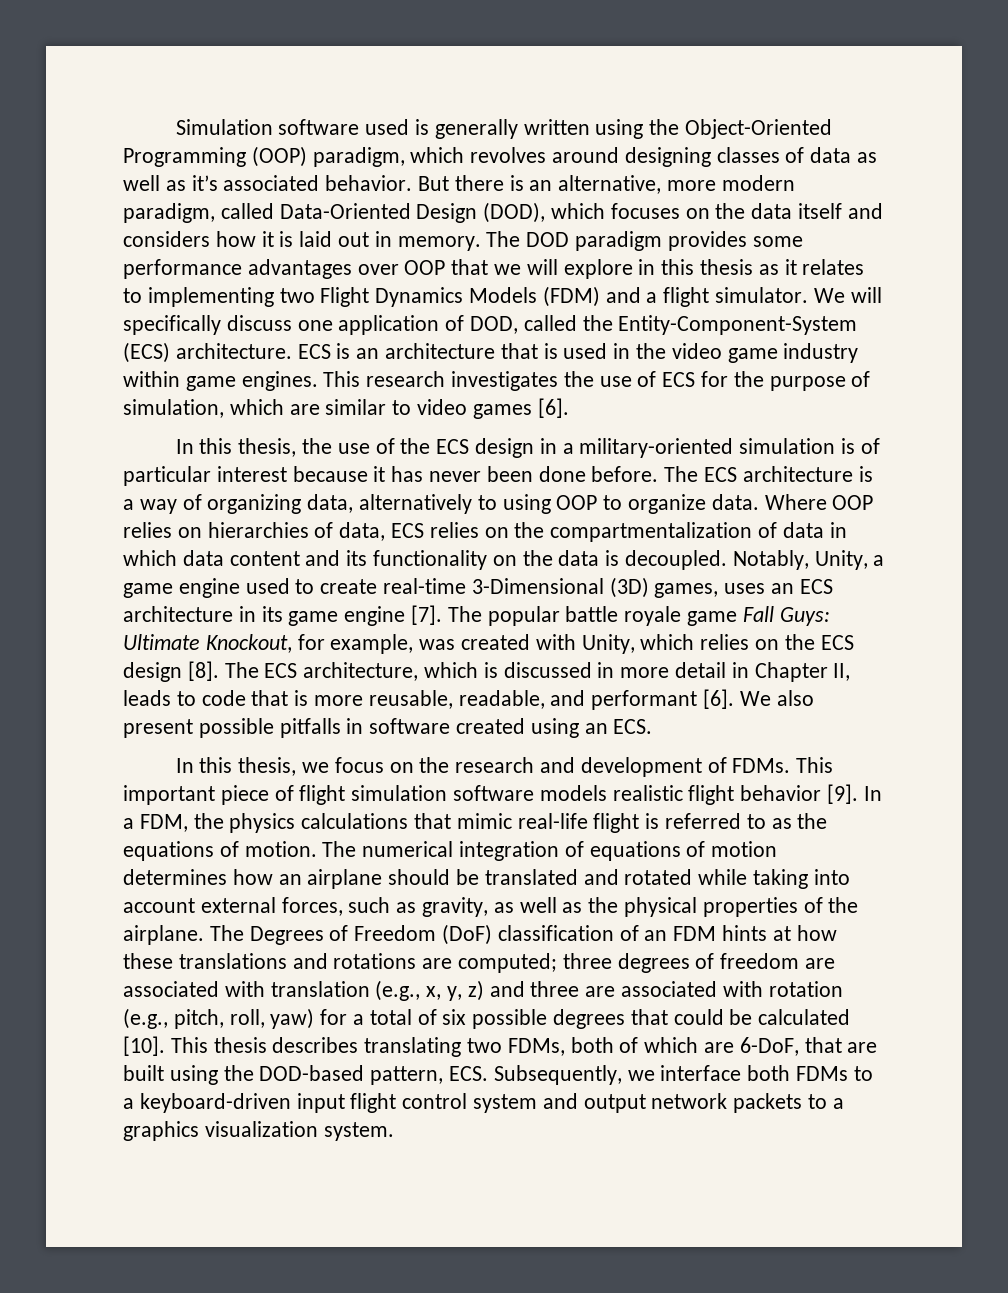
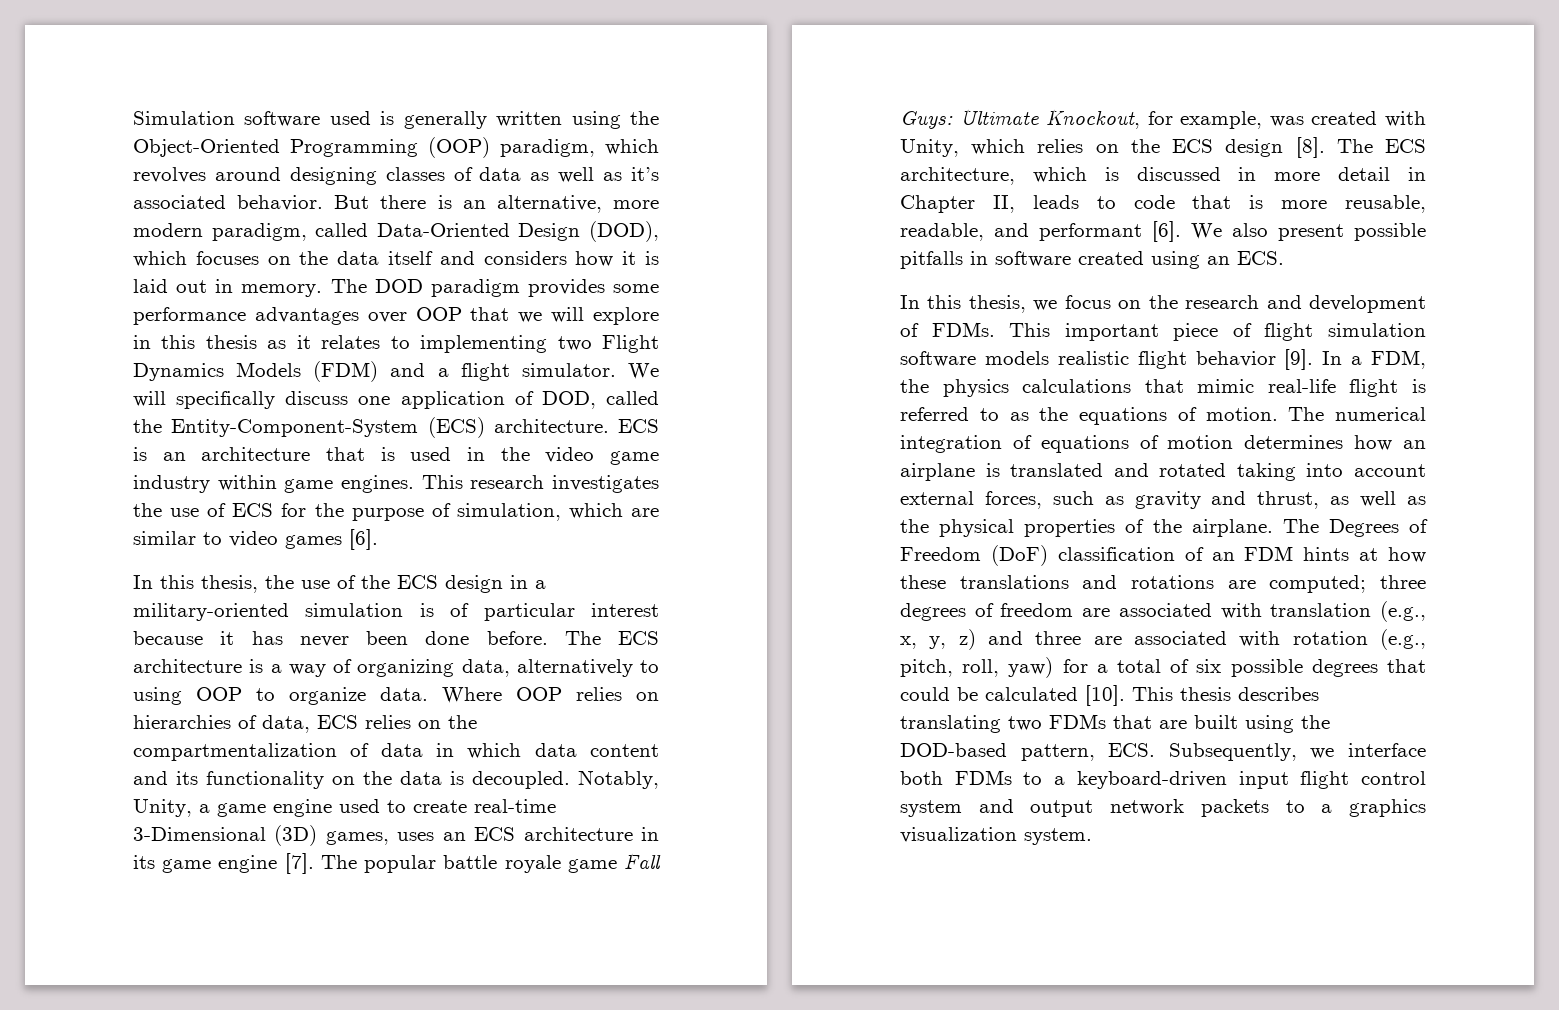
[388,869,480,885] should be -> [985,463,1000,477] is
[698,869,748,885] while -> (1227, 470) none
[422,897,489,917] gravity, -> [1134,491,1320,509] gravity and thrust,
[507,1037,799,1056] FDMs, both of which are 6-DoF, -> [1049,714,1106,729] FDMs

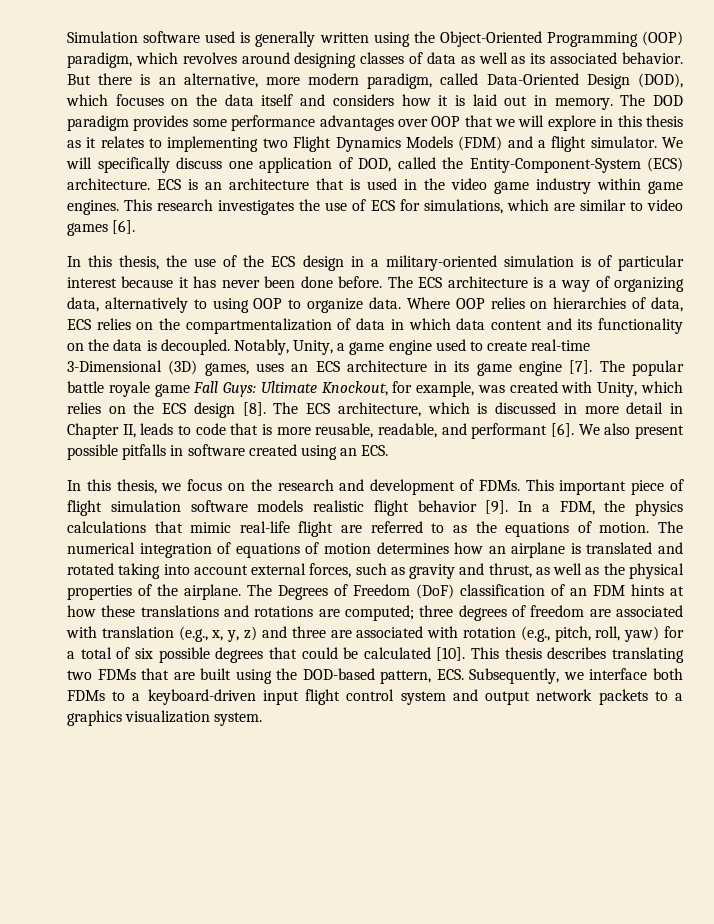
[631,167,660,181] it’s -> [530,53,546,64] its
[314,503,561,521] the purpose of simulation, -> [423,199,503,214] simulations,
[1412,379,1426,393] is -> [341,525,363,533] are

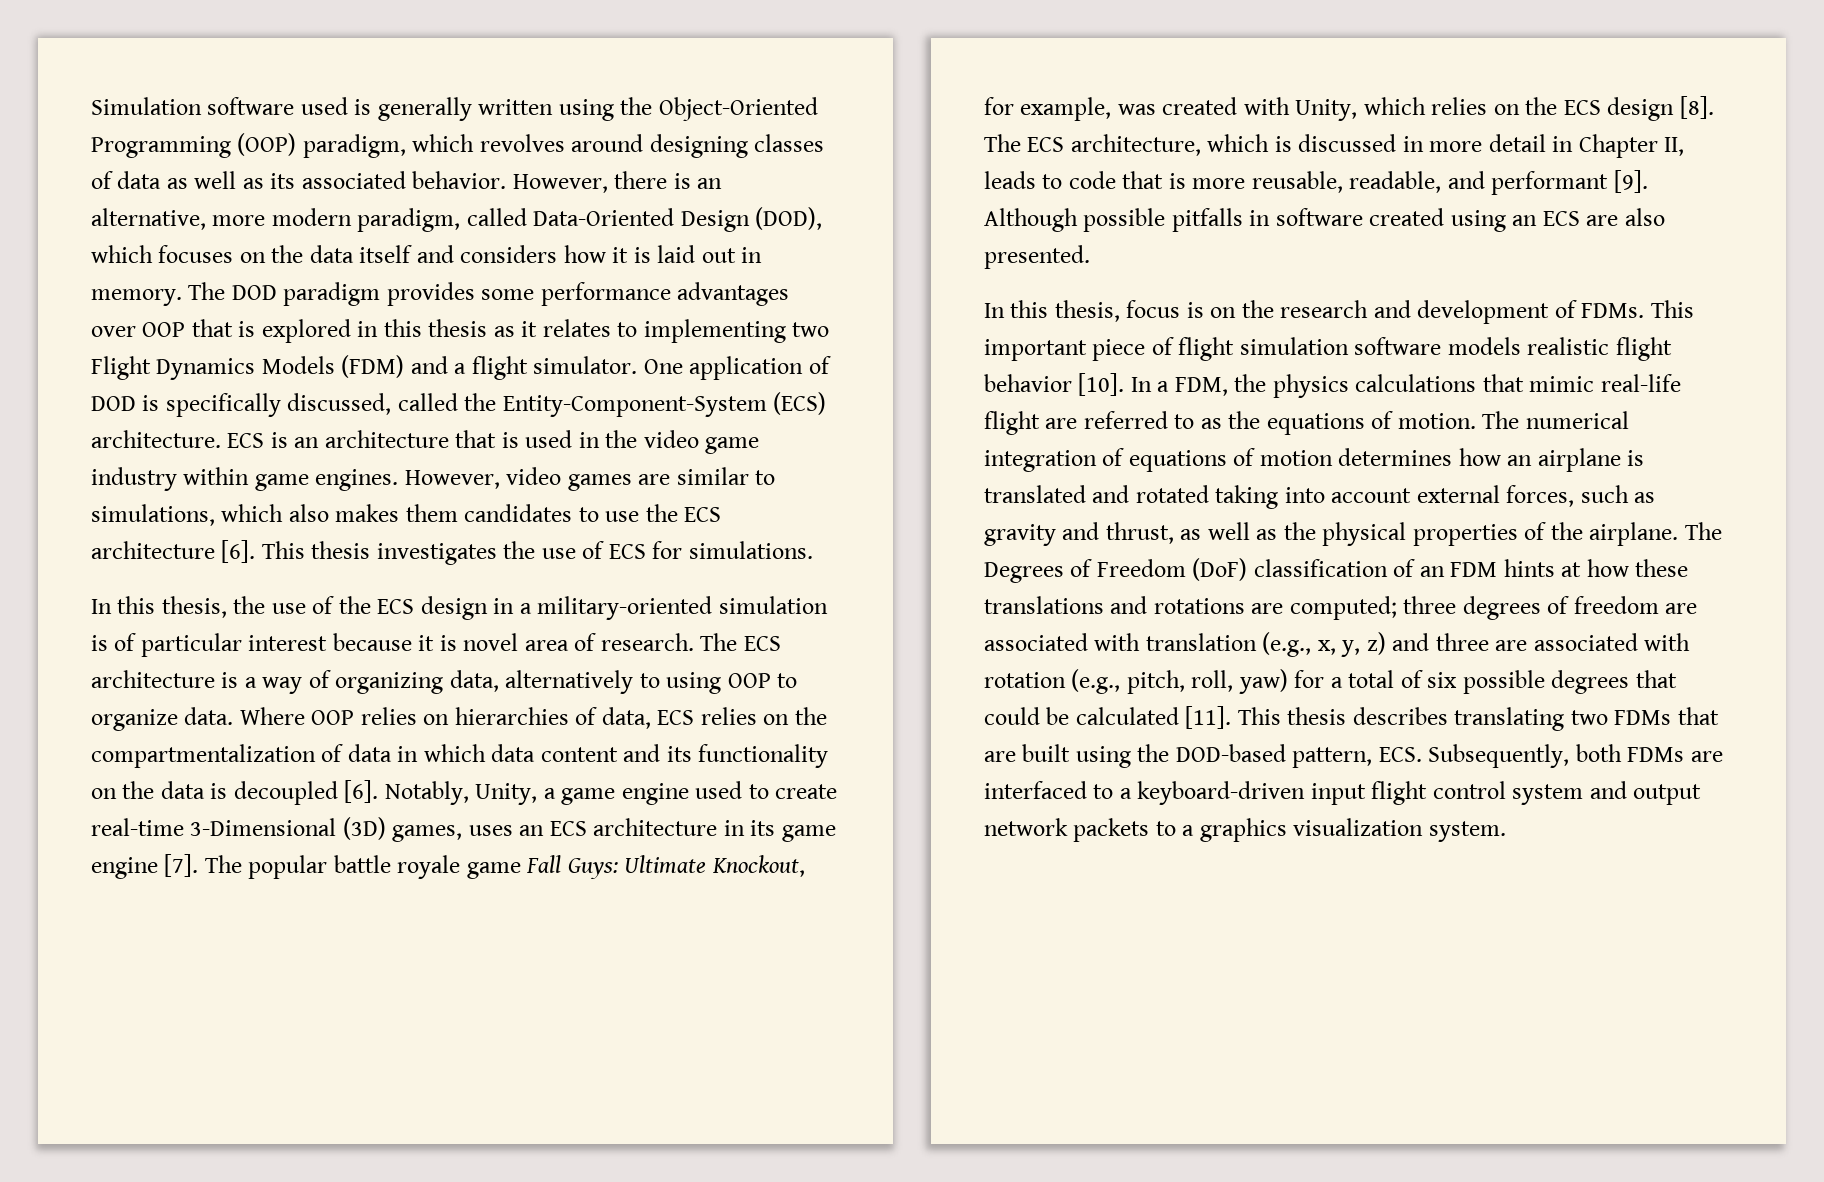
[67,74,91,85] But -> [512,174,608,193] However,
[495,115,596,131] we will explore -> [238,319,351,343] is explored
[662,137,683,148] [66,157,391,173] We will specifically discuss one application of DOD, -> [643,356,831,380] [91,393,392,417] One application of DOD is specifically discussed,
[124,199,214,211] This research -> [404,467,776,491] [91,504,722,526] [91,540,371,563] However, video games are similar to simulations, which also makes them candidates to use the ECS architecture [6]. This thesis
[423,199,683,214] [67,220,136,236] simulations, which are similar to video games [6]. -> [688,541,813,559] simulations.
[193,276,383,288] has never been done before. -> [439,633,694,651] is novel area of research.
[160,339,230,355] decoupled. -> [233,780,379,805] decoupled [6].
[551,423,684,439] [6]. We also present -> [1613,170,1648,193] [984,208,1078,232] [9]. Although
[361,445,389,456] [67,479,223,494] ECS. // In this thesis, we focus -> [1542,208,1665,226] [984,245,1090,269] [984,300,1204,322] ECS are also presented. // In this thesis, focus is
[485,500,509,514] [9]. -> [1078,373,1125,396] [10].
[436,647,466,661] [10]. -> [1185,706,1232,729] [11].
[563,668,684,680] [67,690,105,701] we interface both FDMs -> [1575,744,1723,762] [984,781,1087,799] both FDMs are interfaced

